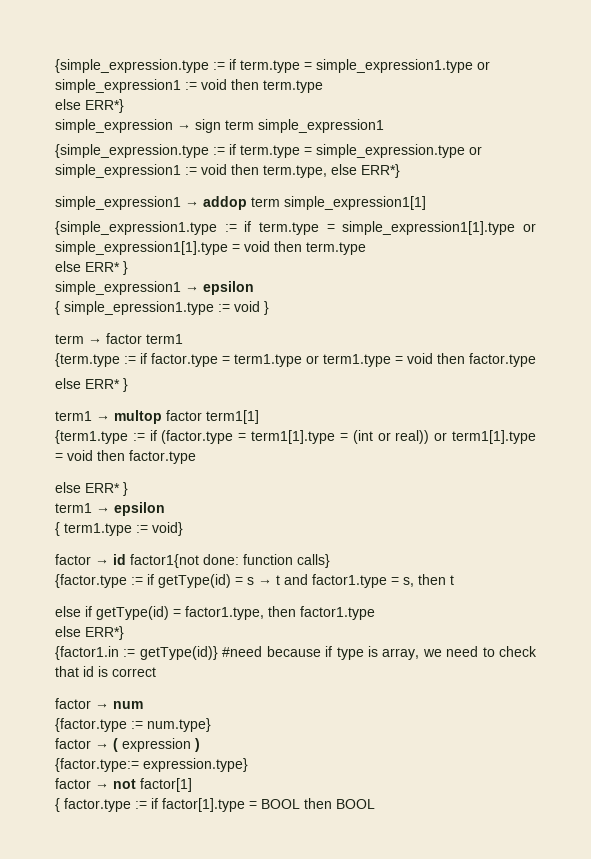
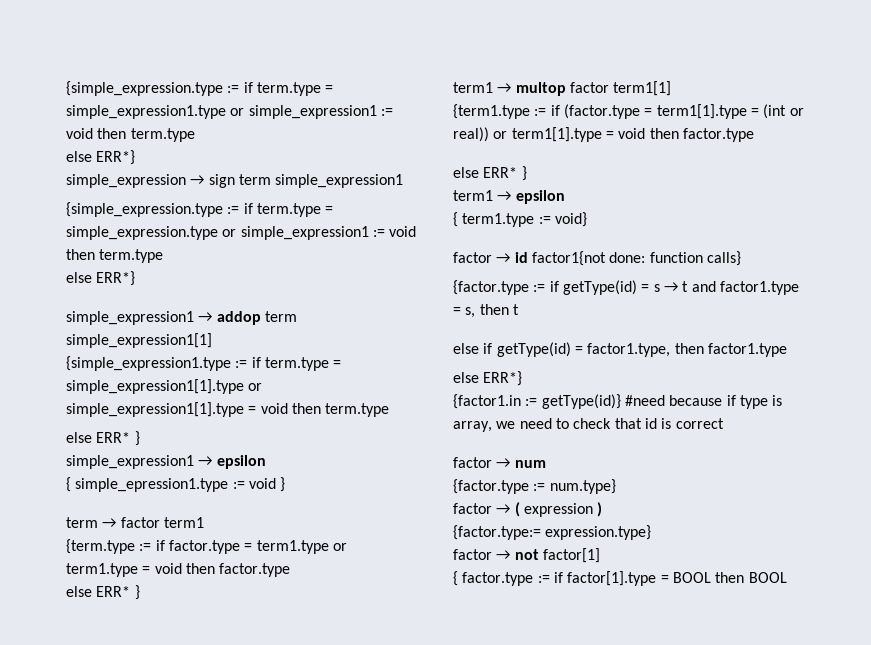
[263,165,327,178] term.type, -> [99,249,164,263] term.type //

